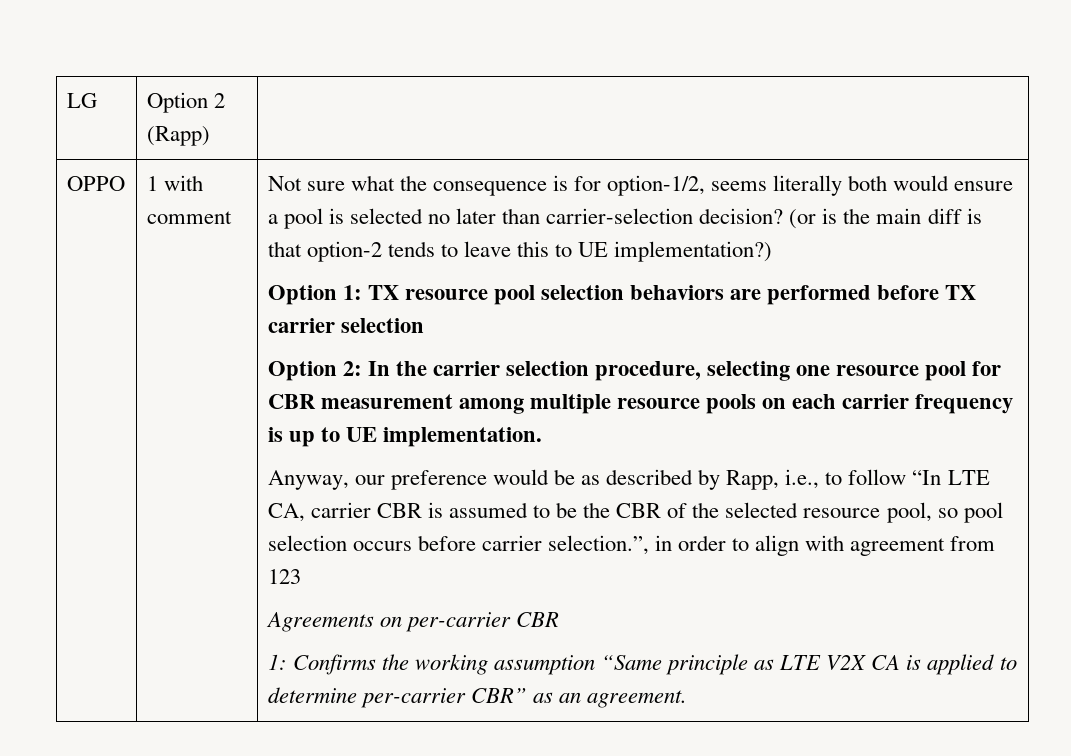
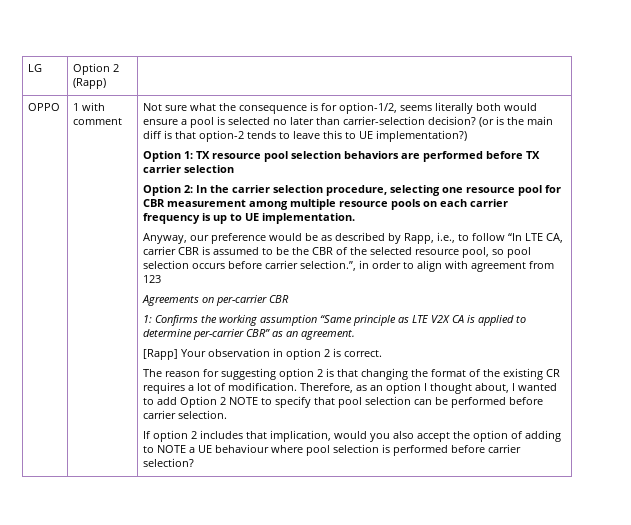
(687, 699) none -> [143,348,383,360] [143,368,561,380] [143,382,558,394] [143,396,544,408] [143,410,228,419] [143,430,562,442] [143,444,522,456] [143,458,195,467] // [Rapp] Your observation in option 2 is correct. // The reason for suggesting option 2 is that changing the format of the existing CR requires a lot of modification. Therefore, as an option I thought about, I wanted to add Option 2 NOTE to specify that pool selection can be performed before carrier selection. // If option 2 includes that implication, would you also accept the option of adding to NOTE a UE behaviour where pool selection is performed before carrier selection?

